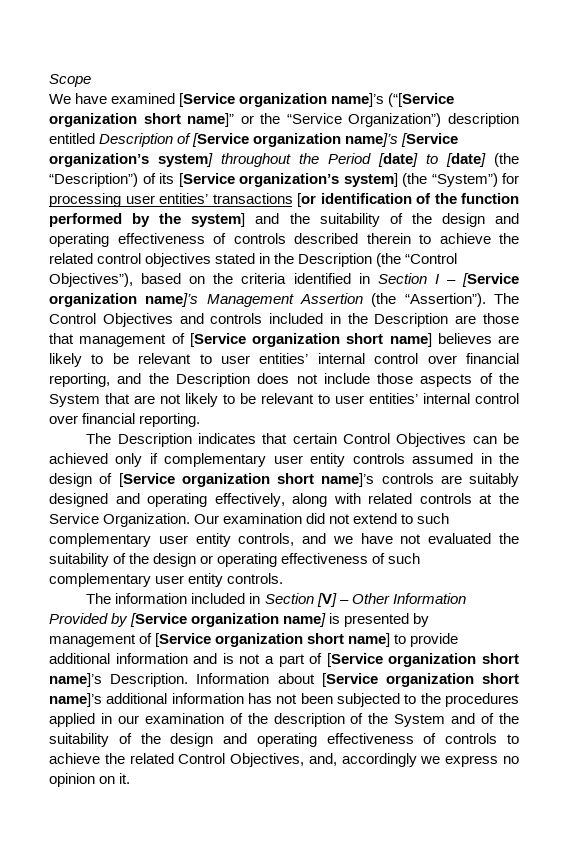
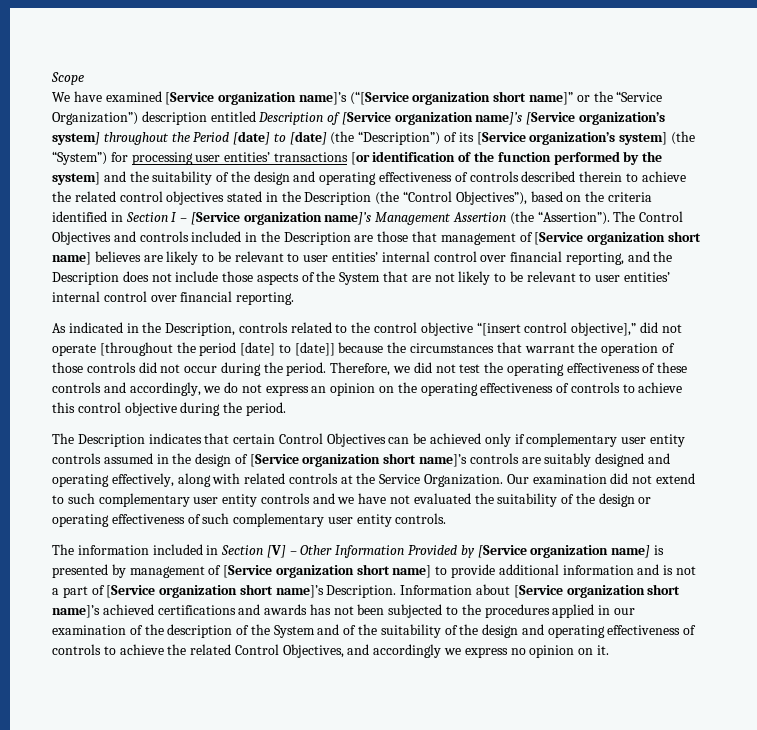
(201, 420) none -> [52,322,682,336] [52,342,675,356] [52,362,688,376] [52,382,683,396] [52,402,286,416] // As indicated in the Description, controls related to the control objective “[insert control objective],” did not operate [throughout the period [date] to [date]] because the circumstances that warrant the operation of those controls did not occur during the period. Therefore, we did not test the operating effectiveness of these controls and accordingly, we do not express an opinion on the operating effectiveness of controls to achieve this control objective during the period.
[238,533,295,546] controls, -> [260,493,310,504] controls
[106,693,244,704] additional information -> [102,604,308,615] achieved certifications and awards
[308,753,337,766] and, -> [347,644,370,655] and

